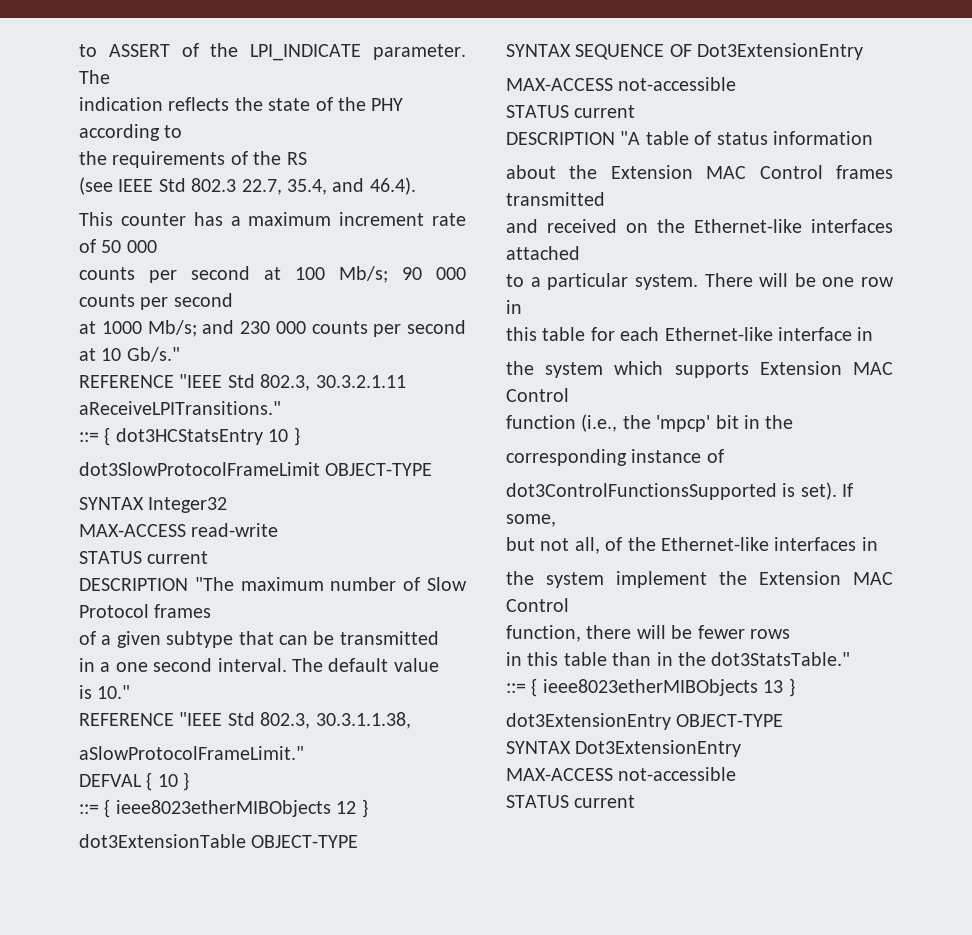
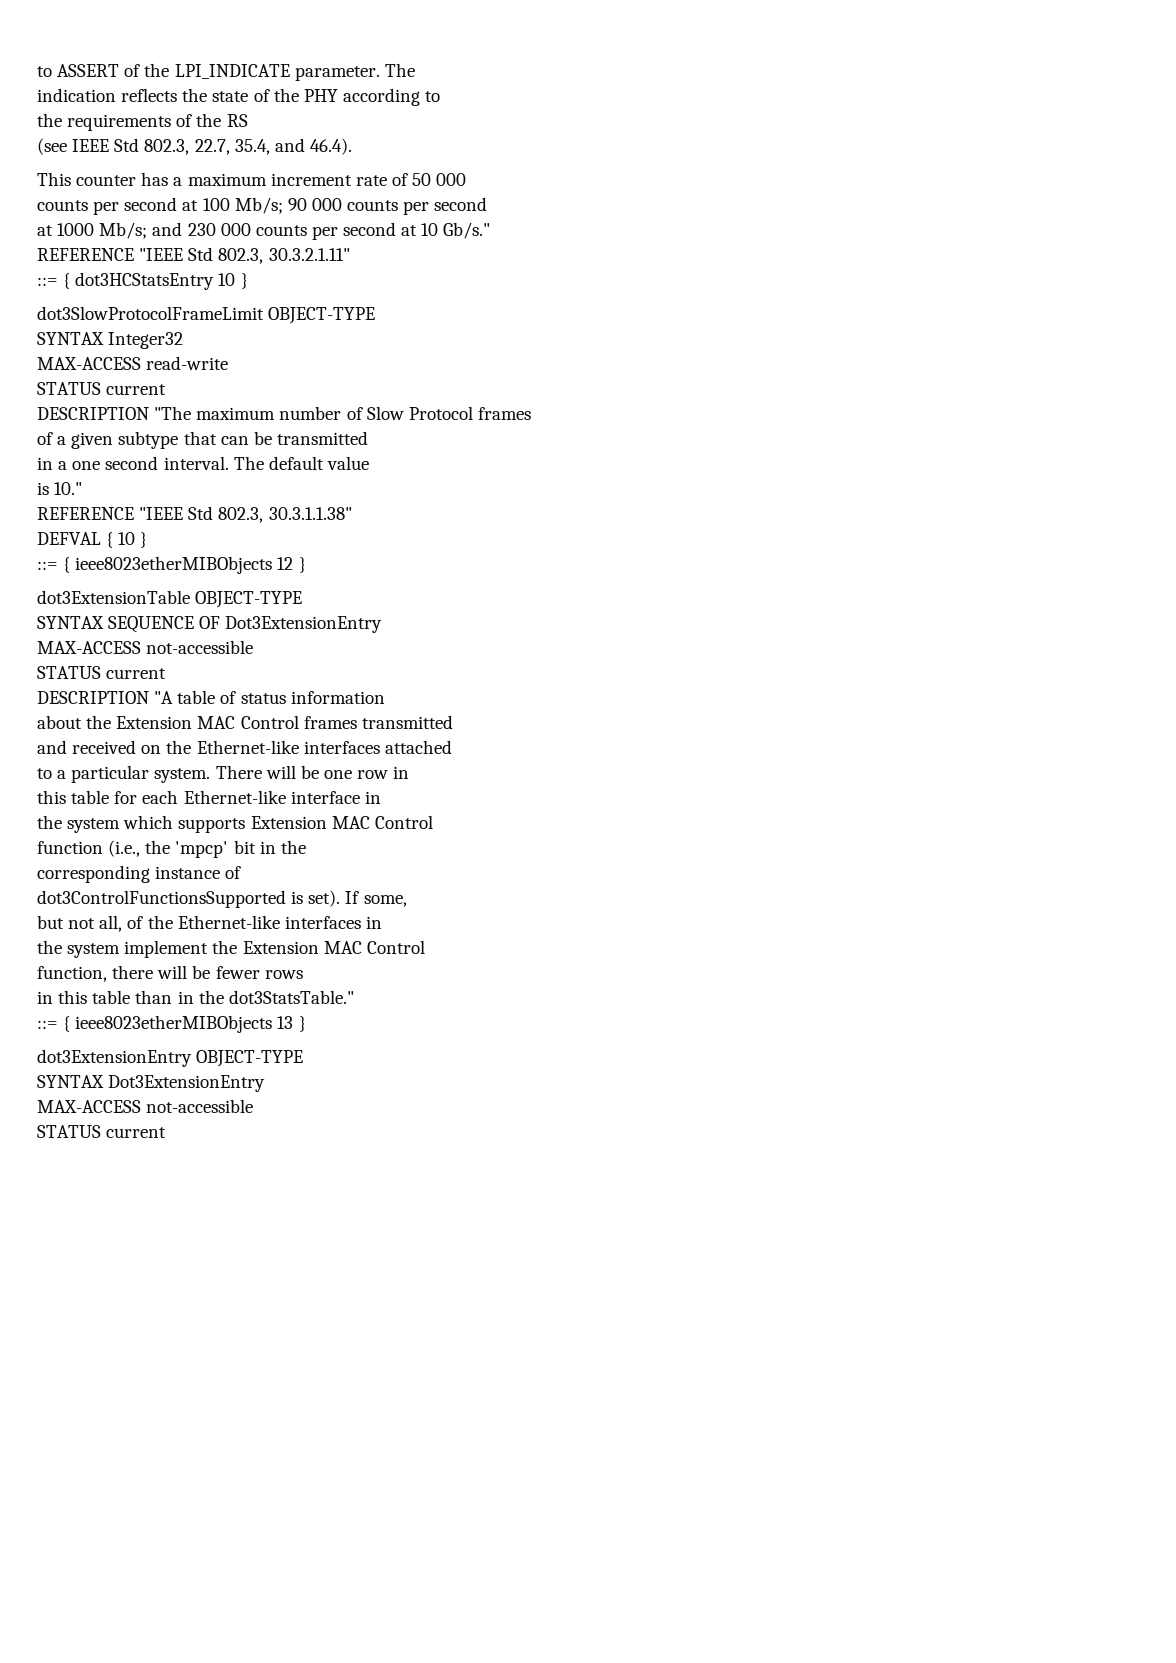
[191,178,237,192] 802.3 -> [144,139,190,155] 802.3,
[315,375,406,388] [79,401,281,415] 30.3.2.1.11 aReceiveLPITransitions." -> [268,248,350,261] 30.3.2.1.11"
[315,712,411,729] [79,746,304,760] 30.3.1.1.38, // aSlowProtocolFrameLimit." -> [268,507,352,520] 30.3.1.1.38"

